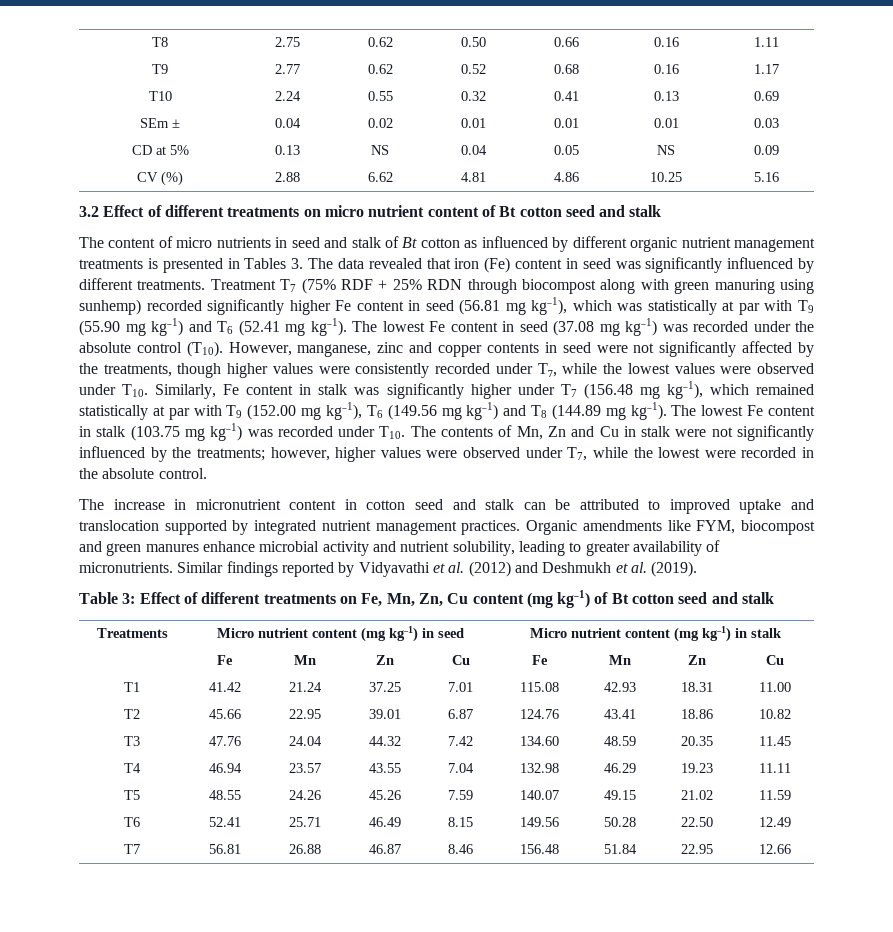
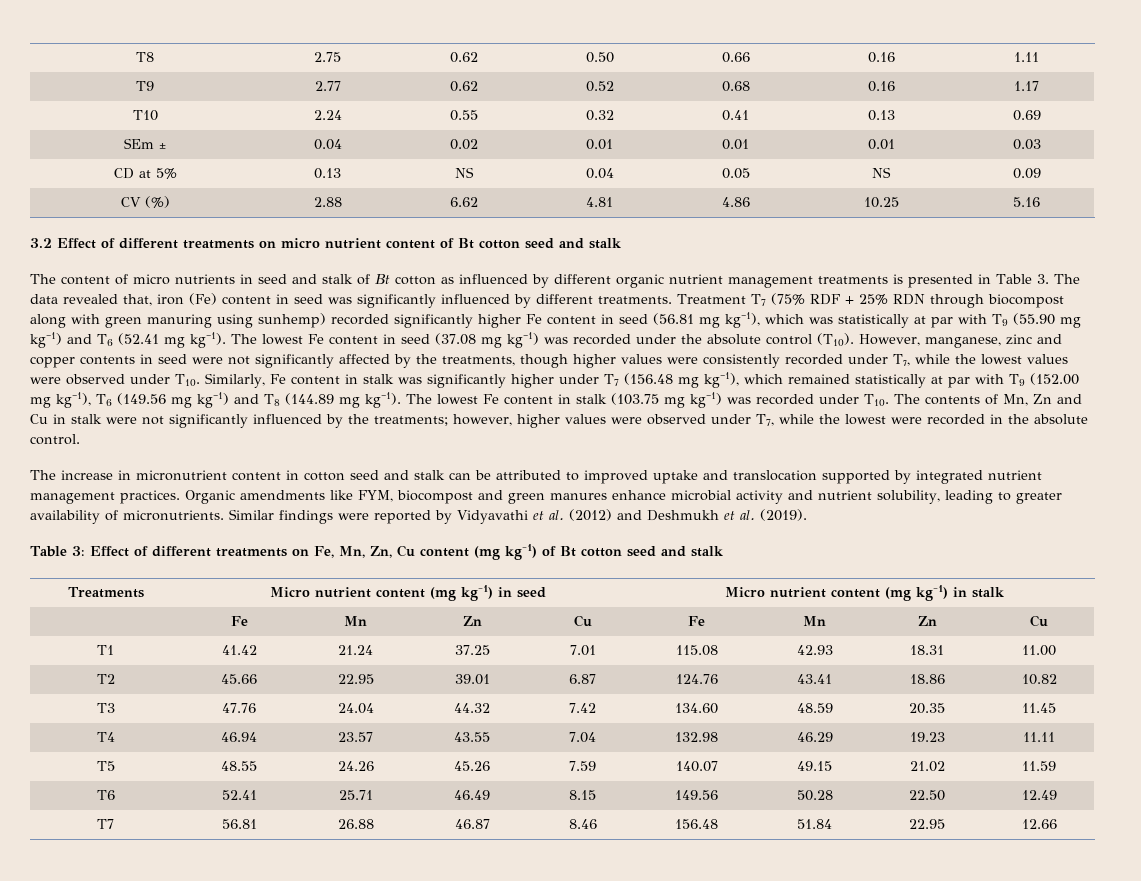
[244,258,287,269] Tables -> [996,274,1032,284] Table
[426,258,451,269] that -> [123,294,152,306] that,
(278, 569) none -> [338,513,369,520] were

